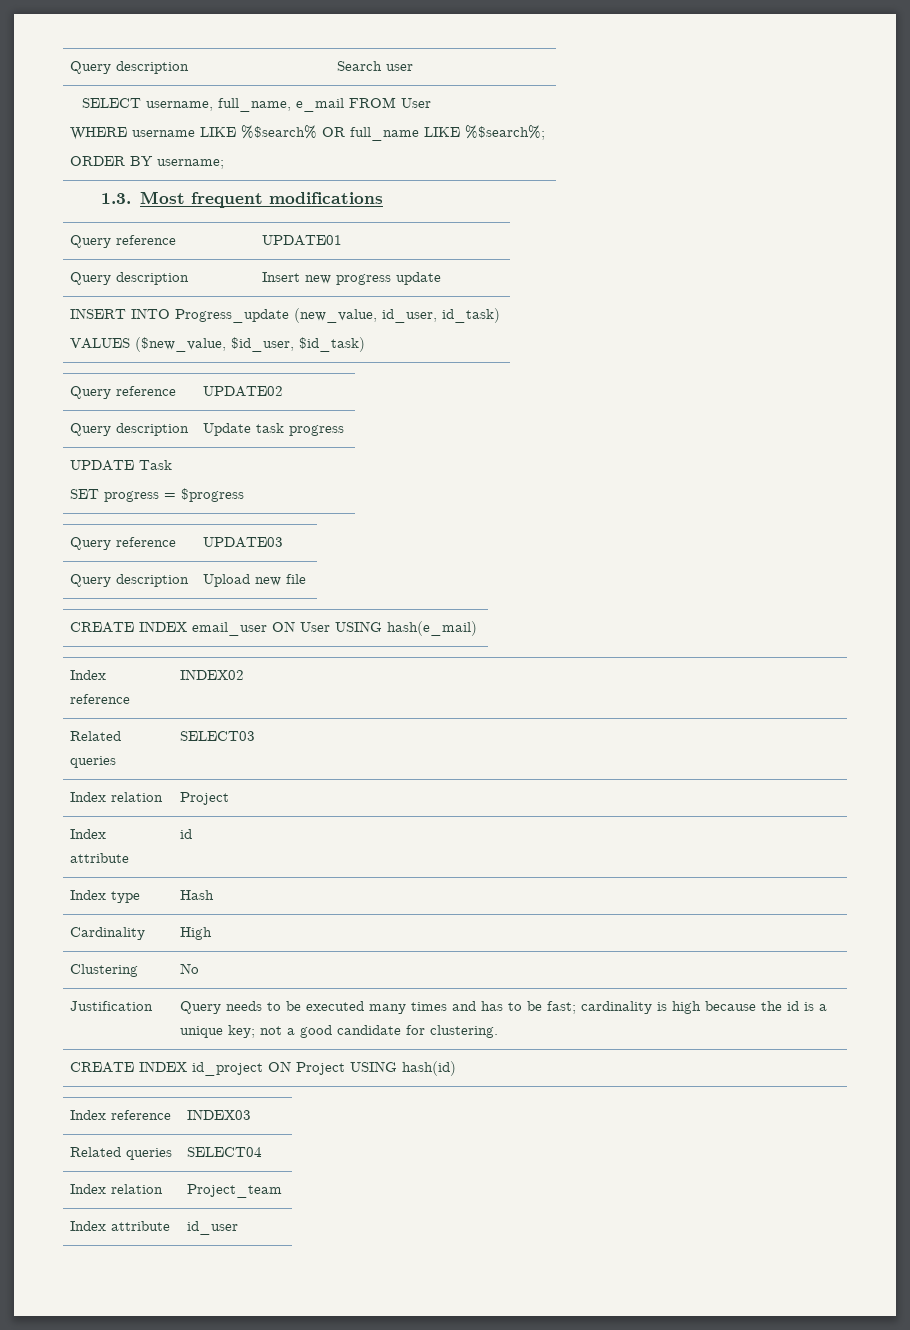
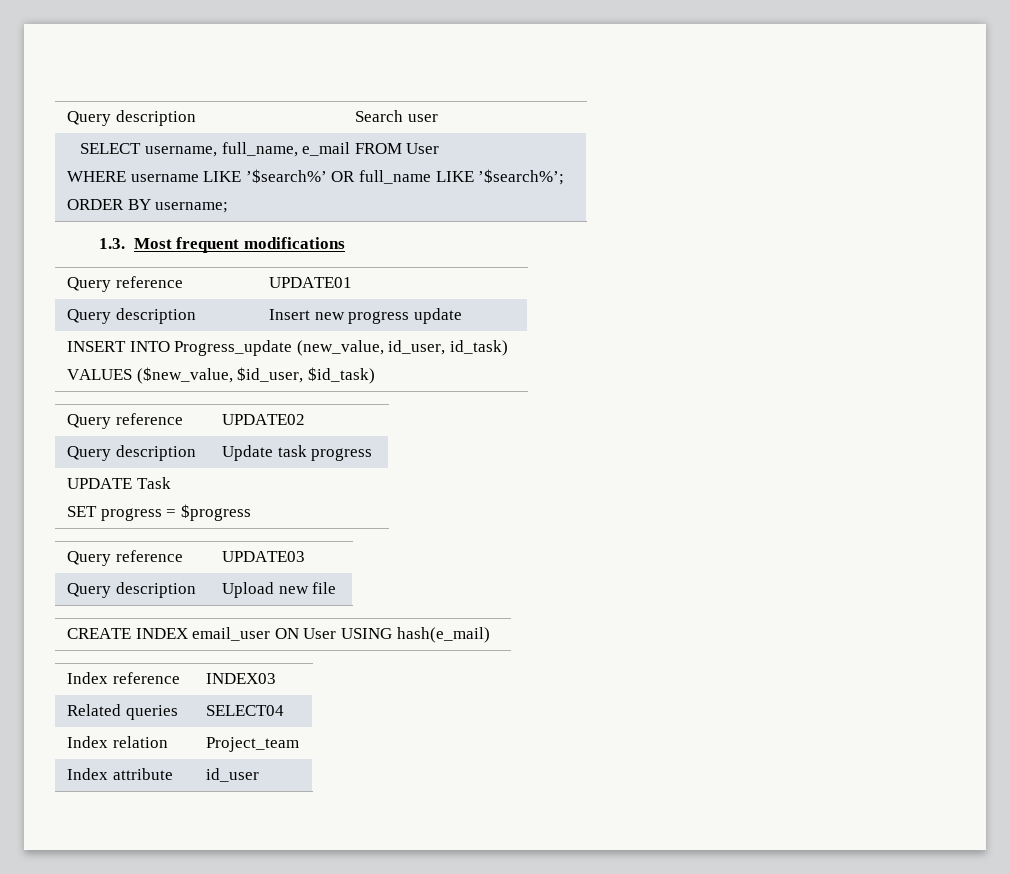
[241,125,318,139] %$search% -> [245,169,327,183] ’$search%’
[465,125,546,140] %$search%; -> [478,169,565,185] ’$search%’;
[70,670,107,680] [70,694,131,704] [180,669,245,680] [70,731,122,741] [70,756,117,768] [180,731,256,741] [70,792,164,802] [180,792,230,805] [70,829,107,839] [70,853,130,863] [180,829,193,839] [70,890,141,903] [180,890,215,900] [70,927,146,940] [180,927,213,940] [70,964,139,977] [180,963,200,974] [70,1001,154,1011] [180,1001,828,1014] [180,1025,499,1038] [70,1061,457,1076] // Index reference | INDEX02 // Related queries | SELECT03 // Index relation | Project // Index attribute | id // Index type | Hash // Cardinality | High // Clustering | No // Justification | Query needs to be executed many times and has to be fast; cardinality is high because the id is a unique key; not a good candidate for clustering. // CREATE INDEX id_project ON Project USING hash(id) -> (490, 635) none

